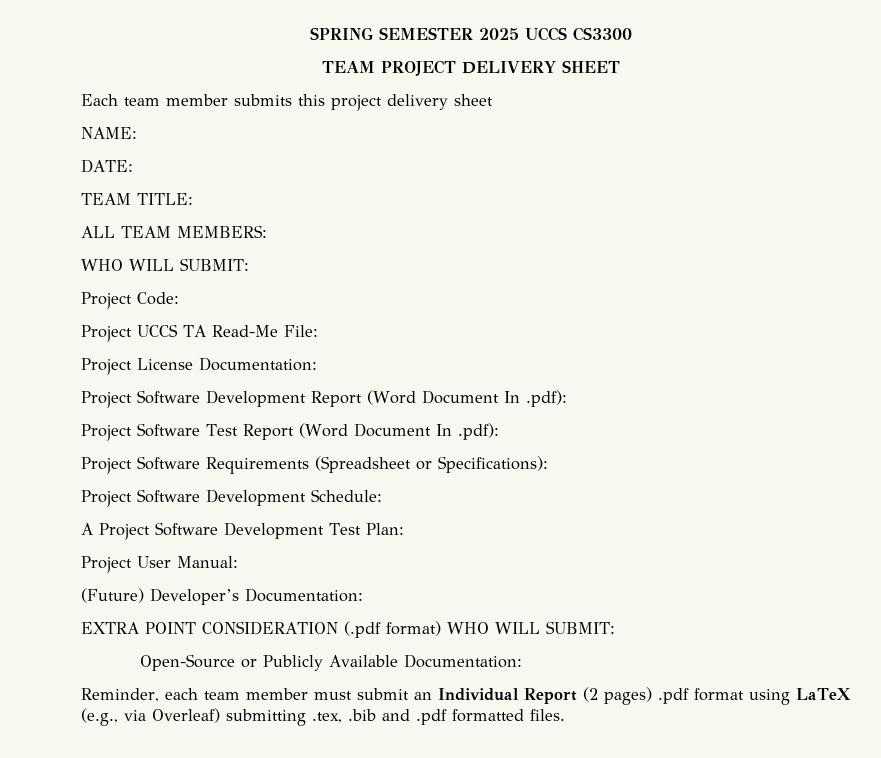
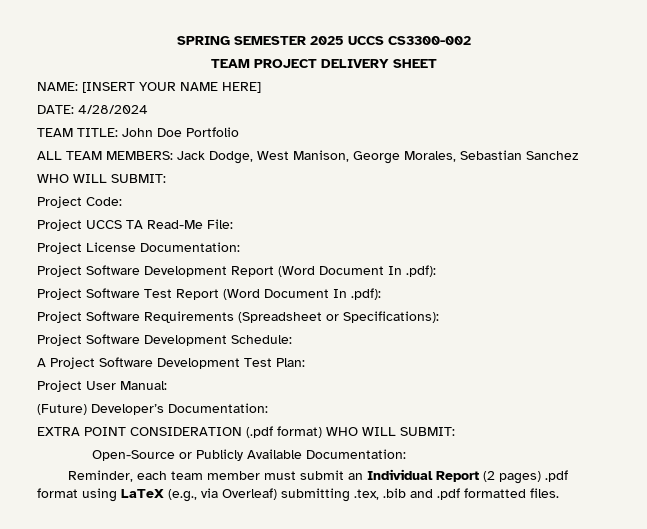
[573,27,632,41] CS3300 -> [387,36,471,45] CS3300-002
[81,94,493,111] [81,127,137,139] Each team member submits this project delivery sheet // NAME: -> [37,82,261,93] NAME: [INSERT YOUR NAME HERE]
(133, 166) none -> [78,105,148,114] 4/28/2024
(193, 199) none -> [122,127,239,137] John Doe Portfolio
(267, 231) none -> [177,150,579,164] Jack Dodge, West Manison, George Morales, Sebastian Sanchez

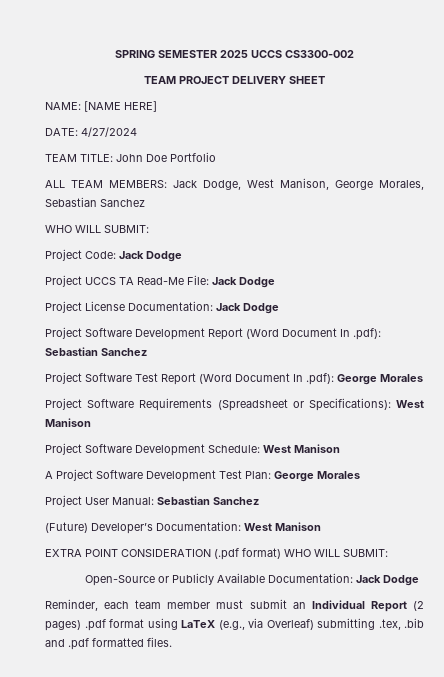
[82,82,218,93] [INSERT YOUR NAME -> [84,101,121,112] [NAME
[78,105,148,114] 4/28/2024 -> [81,127,137,137] 4/27/2024
(122, 201) none -> [119,251,182,262] Jack Dodge
(233, 224) none -> [212,277,275,288] Jack Dodge
(240, 247) none -> [216,303,279,314] Jack Dodge
(436, 271) none -> [45,347,147,356] Sebastian Sanchez
(381, 294) none -> [337,374,423,385] George Morales
(439, 317) none -> [396,400,424,408] [45,418,91,427] West Manison
(292, 339) none -> [263,444,340,453] West Manison
(305, 362) none -> [274,471,360,482] George Morales
(167, 385) none -> [157,496,259,505] Sebastian Sanchez
(268, 408) none -> [244,522,321,531] West Manison
(406, 454) none -> [356,575,420,586] Jack Dodge

